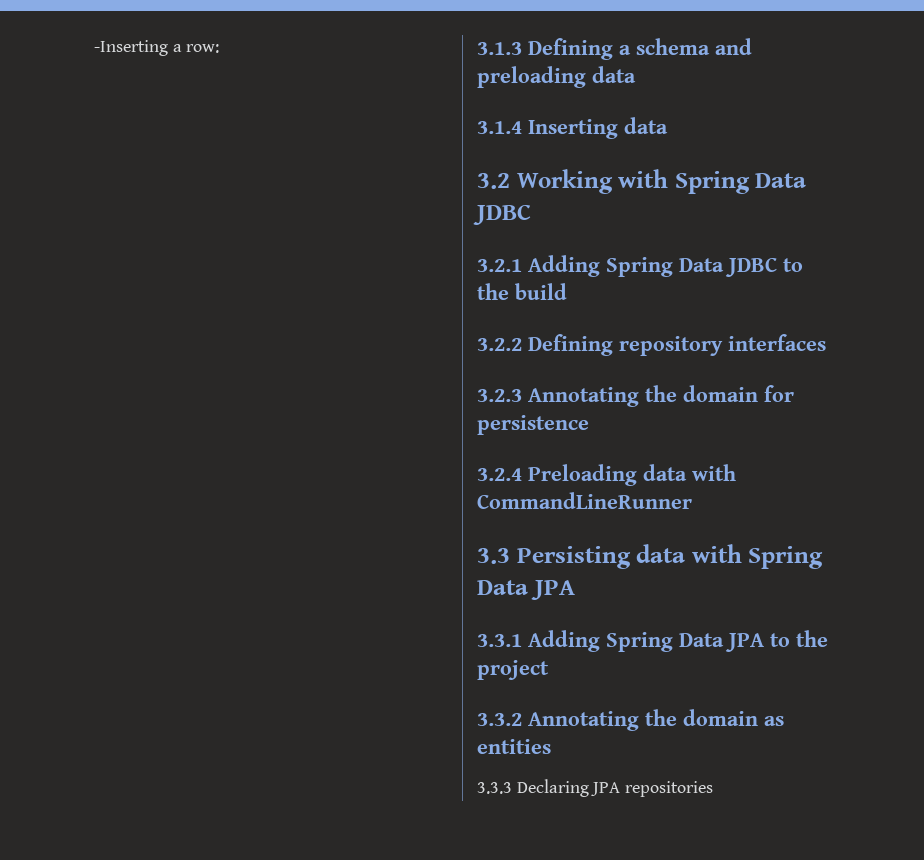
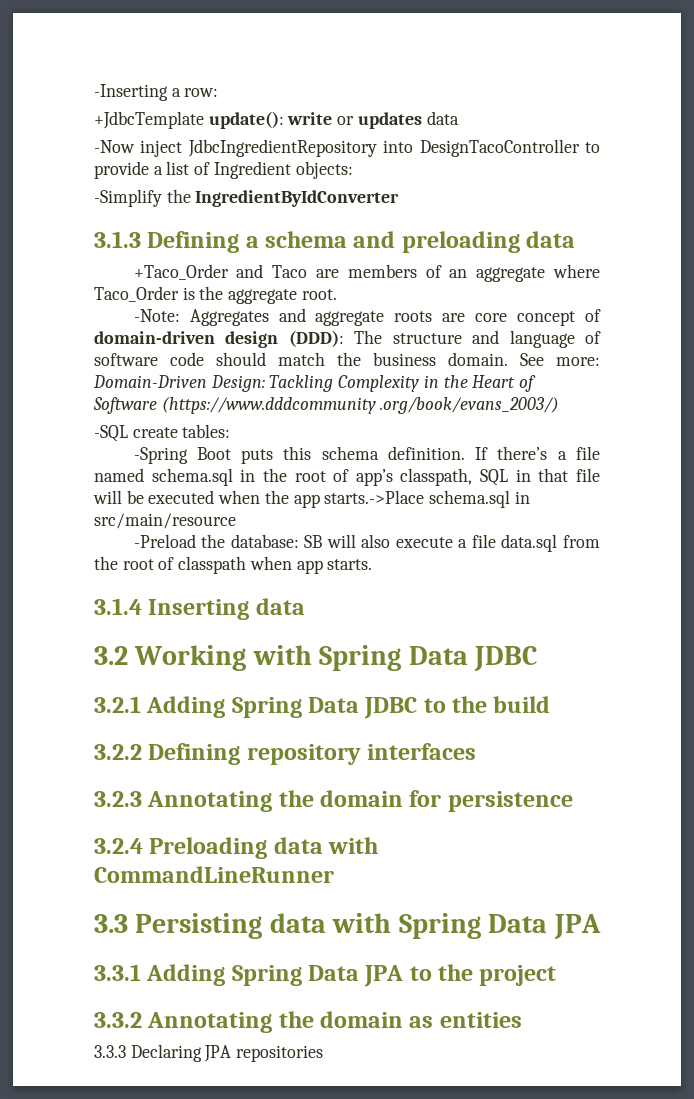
(220, 48) none -> [94,111,459,129] [94,139,600,157] [94,161,353,179] [94,189,400,207] // +JdbcTemplate update(): write or updates data // -Now inject JdbcIngredientRepository into DesignTacoController to provide a list of Ingredient objects: // -Simplify the IngredientByIdConverter
(636, 74) none -> [133,264,600,282] [94,286,337,304] [133,308,601,326] [94,330,602,348] [94,352,600,366] [93,375,537,392] [93,397,560,414] [94,424,231,442] [133,446,600,464] [94,468,600,486] [93,490,530,508] [94,513,236,529] [133,534,600,552] [94,556,373,574] // +Taco_Order and Taco are members of an aggregate where Taco_Order is the aggregate root. // -Note: Aggregates and aggregate roots are core concept of domain-driven design (DDD): The structure and language of software code should match the business domain. See more: Domain-Driven Design: Tackling Complexity in the Heart of Software (https://www.dddcommunity .org/book/evans_2003/) // -SQL create tables: // -Spring Boot puts this schema definition. If there’s a file named schema.sql in the root of app’s classpath, SQL in that file will be executed when the app starts.->Place schema.sql in src/main/resource // -Preload the database: SB will also execute a file data.sql from the root of classpath when app starts.

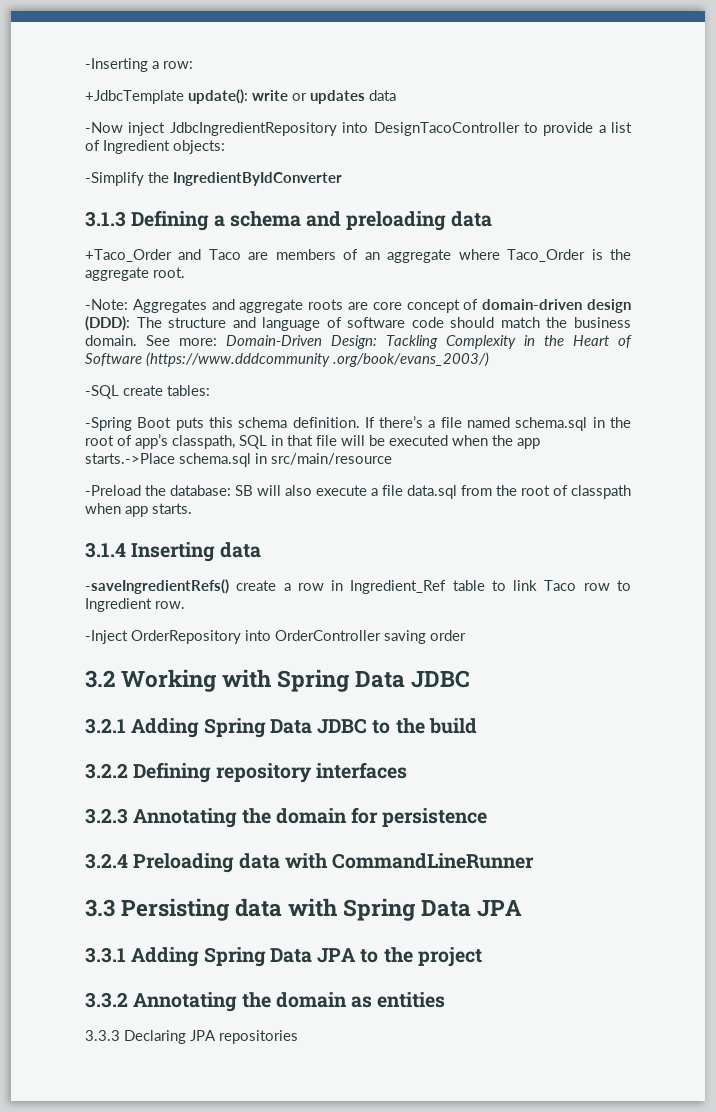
(305, 606) none -> [85,579,631,594] [85,598,185,612] [85,630,466,644] // -saveIngredientRefs() create a row in Ingredient_Ref table to link Taco row to Ingredient row. // -Inject OrderRepository into OrderController saving order

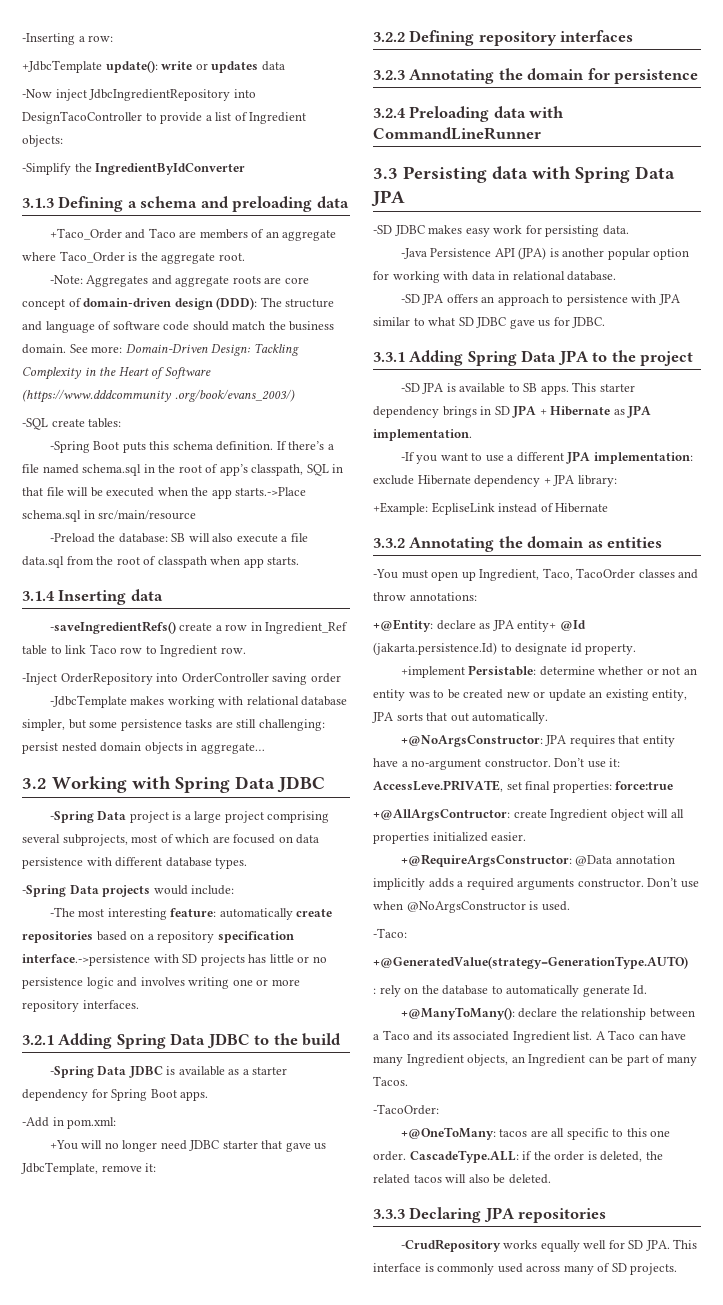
(466, 635) none -> [49,695,348,708] [22,719,325,731] [22,742,265,754] // -JdbcTemplate makes working with relational database simpler, but some persistence tasks are still challenging: persist nested domain objects in aggregate…
(471, 679) none -> [49,811,330,823] [22,834,320,846] [22,857,248,869] [22,885,235,897] [49,907,333,920] [22,931,294,943] [22,954,327,966] [22,977,300,989] [22,1000,139,1012] // -Spring Data project is a large project comprising several subprojects, most of which are focused on data persistence with different database types. // -Spring Data projects would include: // -The most interesting feature: automatically create repositories based on a repository specification interface.->persistence with SD projects has little or no persistence logic and involves writing one or more repository interfaces.
(477, 726) none -> [49,1066,288,1078] [22,1089,209,1101] [22,1117,117,1129] [49,1140,327,1152] [21,1162,157,1175] // -Spring Data JDBC is available as a starter dependency for Spring Boot apps. // -Add in pom.xml: // +You will no longer need JDBC starter that gave us JdbcTemplate, remove it:
(523, 908) none -> [373,225,629,237] [400,247,690,260] [373,271,617,283] [400,294,680,306] [373,317,606,329] // -SD JDBC makes easy work for persisting data. // -Java Persistence API (JPA) is another popular option for working with data in relational database. // -SD JPA offers an approach to persistence with JPA similar to what SD JDBC gave us for JDBC.
(482, 957) none -> [400,382,635,395] [373,405,652,418] [373,429,472,441] [400,451,693,464] [373,475,617,487] [373,502,609,515] // -SD JPA is available to SB apps. This starter dependency brings in SD JPA + Hibernate as JPA implementation. // -If you want to use a different JPA implementation: exclude Hibernate dependency + JPA library: // +Example: EcpliseLink instead of Hibernate
[85,1030,298,1044] 3.3.3 Declaring JPA repositories -> [373,568,699,581] [373,592,477,601] [373,619,586,632] [373,642,637,655] [400,665,697,678] [373,689,688,701] [372,712,549,724] [400,735,675,747] [373,758,621,770] [373,780,674,793] [373,809,684,821] [373,832,527,844] [400,854,675,867] [373,878,699,890] [373,901,570,913] [373,928,407,938] [373,956,688,969] [373,985,648,997] [400,1007,695,1020] [373,1030,687,1043] [373,1054,697,1066] [373,1076,408,1086] [373,1104,439,1115] [400,1127,671,1140] [373,1150,663,1163] [373,1174,551,1184] [373,1207,607,1223] [400,1239,698,1252] [373,1263,678,1275] -You must open up Ingredient, Taco, TacoOrder classes and throw annotations: // +@Entity: declare as JPA entity+ @Id (jakarta.persistence.Id) to designate id property. // +implement Persistable: determine whether or not an entity was to be created new or update an existing entity, JPA sorts that out automatically. // +@NoArgsConstructor: JPA requires that entity have a no-argument constructor. Don’t use it: AccessLeve.PRIVATE, set final properties: force:true // +@AllArgsContructor: create Ingredient object will all properties initialized easier. // +@RequireArgsConstructor: @Data annotation implicitly adds a required arguments constructor. Don’t use when @NoArgsConstructor is used. // -Taco: // +@GeneratedValue(strategy=GenerationType.AUTO) // : rely on the database to automatically generate Id. // +@ManyToMany(): declare the relationship between a Taco and its associated Ingredient list. A Taco can have many Ingredient objects, an Ingredient can be part of many Tacos. // -TacoOrder: // +@OneToMany: tacos are all specific to this one order. CascadeType.ALL: if the order is deleted, the related tacos will also be deleted. // 3.3.3 Declaring JPA repositories // -CrudRepository works equally well for SD JPA. This interface is commonly used across many of SD projects.

